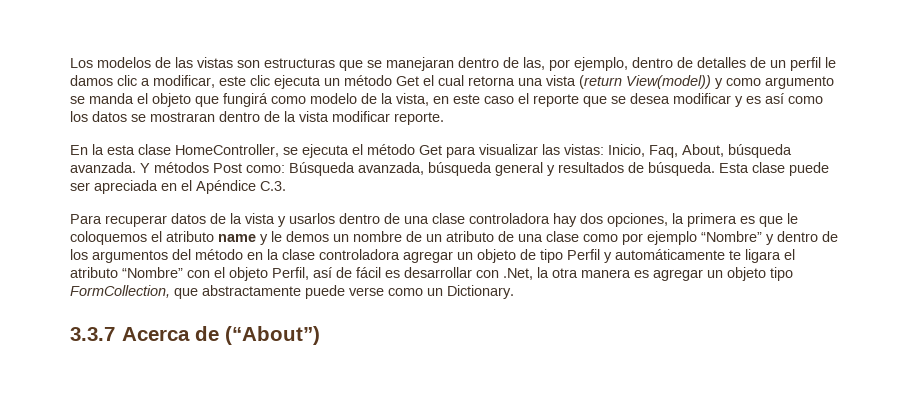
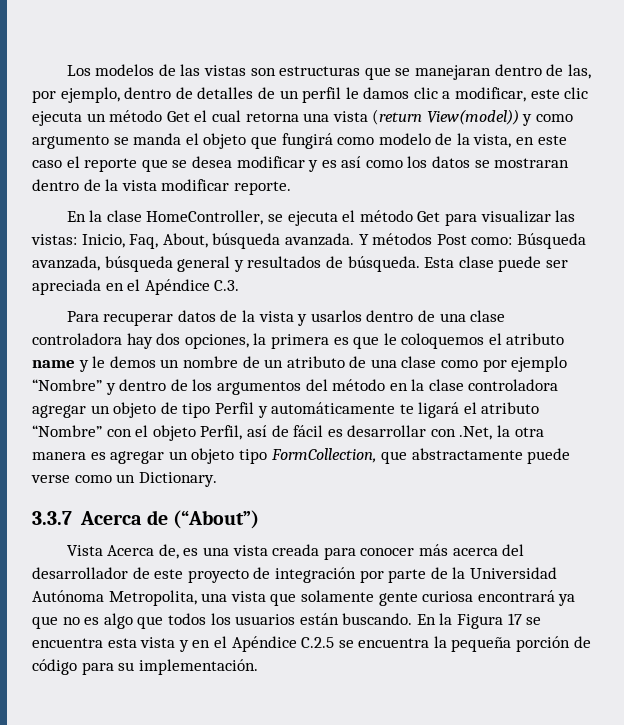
[107,145,135,155] esta -> (103, 216) none
[745,249,781,263] ligara -> [418,402,460,418] ligará
(321, 335) none -> [66,544,525,560] [32,567,557,583] [32,590,576,606] [32,613,542,629] [32,636,591,652] [32,659,258,675] // Vista Acerca de, es una vista creada para conocer más acerca del desarrollador de este proyecto de integración por parte de la Universidad Autónoma Metropolita, una vista que solamente gente curiosa encontrará ya que no es algo que todos los usuarios están buscando. En la Figura 17 se encuentra esta vista y en el Apéndice C.2.5 se encuentra la pequeña porción de código para su implementación.

